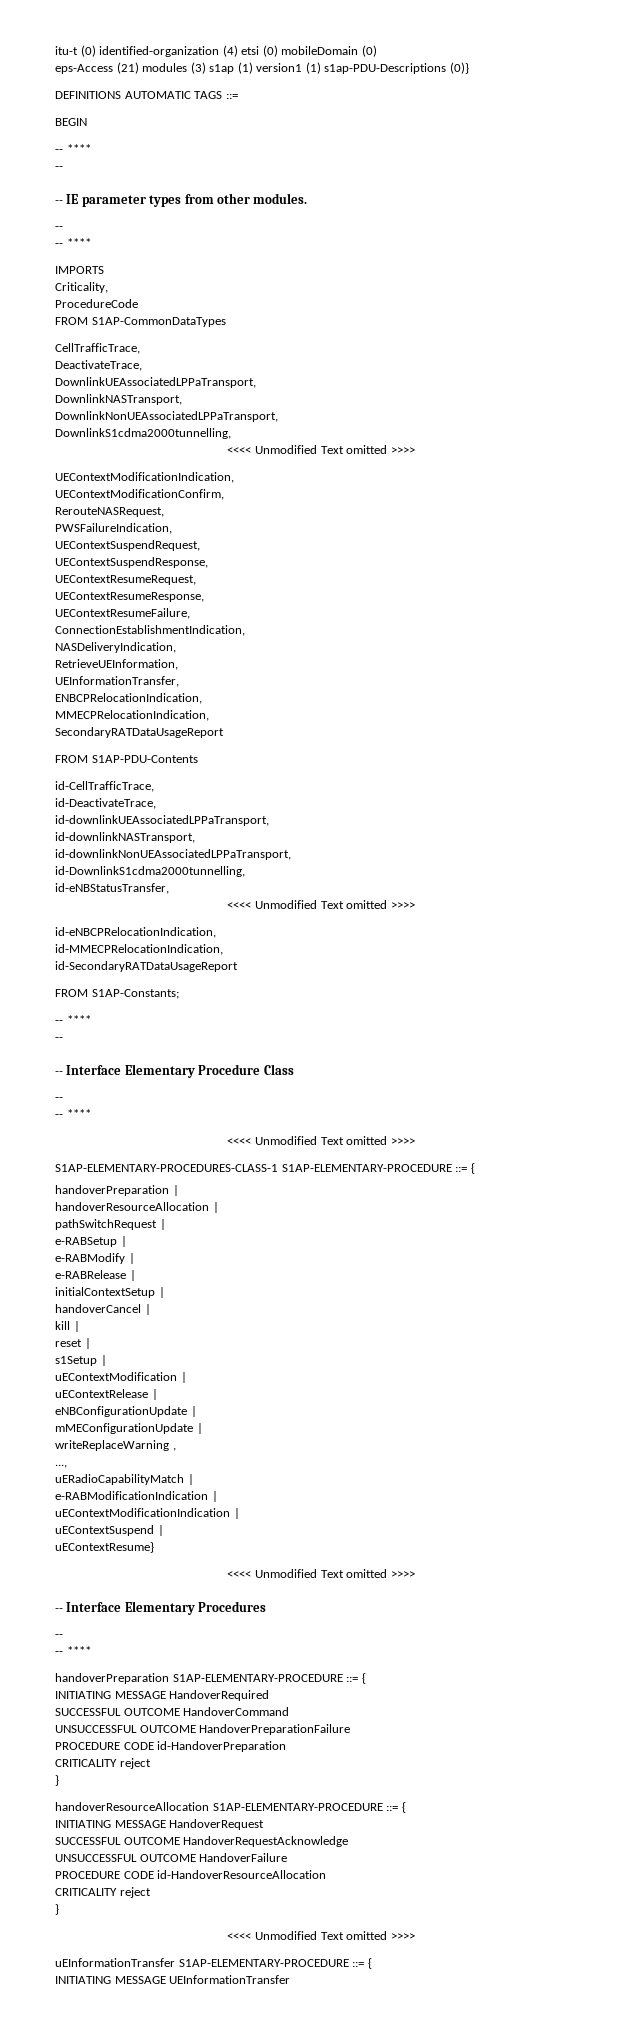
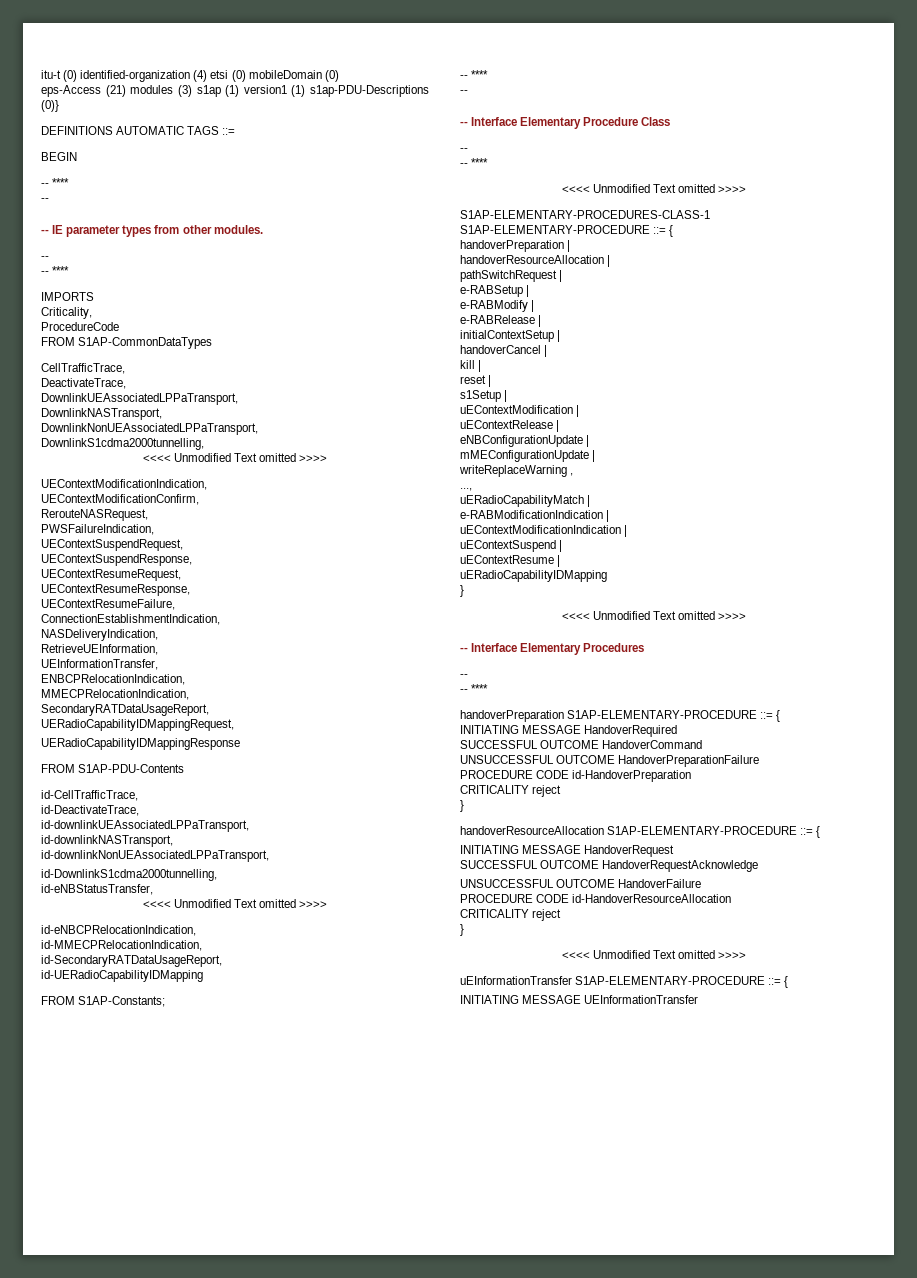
[55,727,224,738] SecondaryRATDataUsageReport -> [41,704,209,716] [41,719,234,731] [41,738,240,750] SecondaryRATDataUsageReport, // UERadioCapabilityIDMappingRequest, // UERadioCapabilityIDMappingResponse
[55,961,238,972] id-SecondaryRATDataUsageReport -> [41,955,222,967] [41,970,203,982] id-SecondaryRATDataUsageReport, // id-UERadioCapabilityIDMapping
[55,1542,154,1553] uEContextResume} -> [460,555,561,567] [460,570,607,582] [460,585,464,597] uEContextResume | // uERadioCapabilityIDMapping // }

